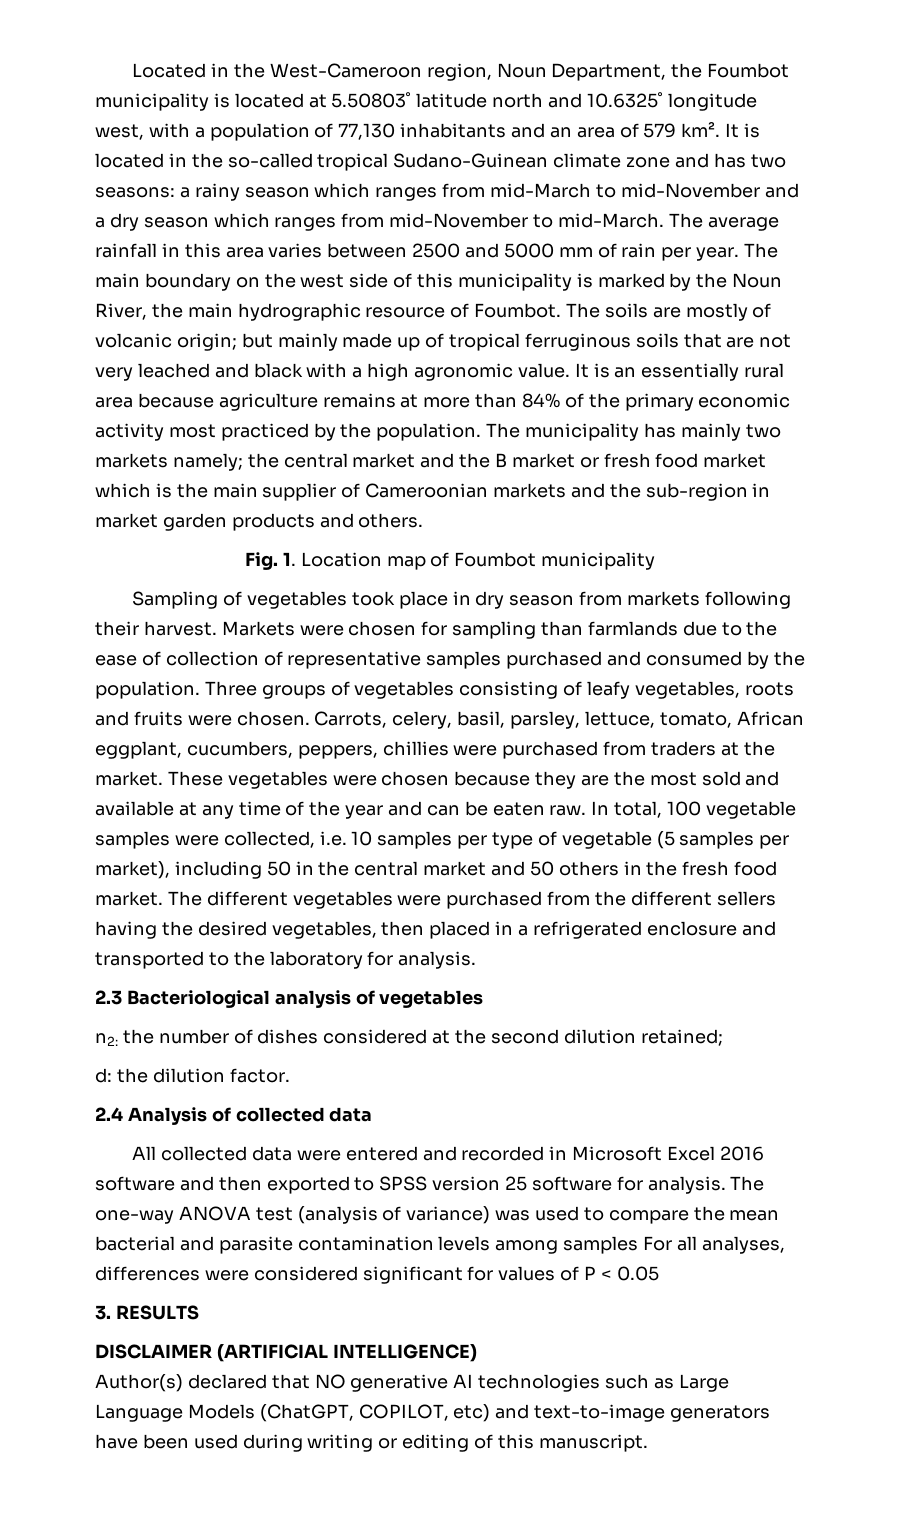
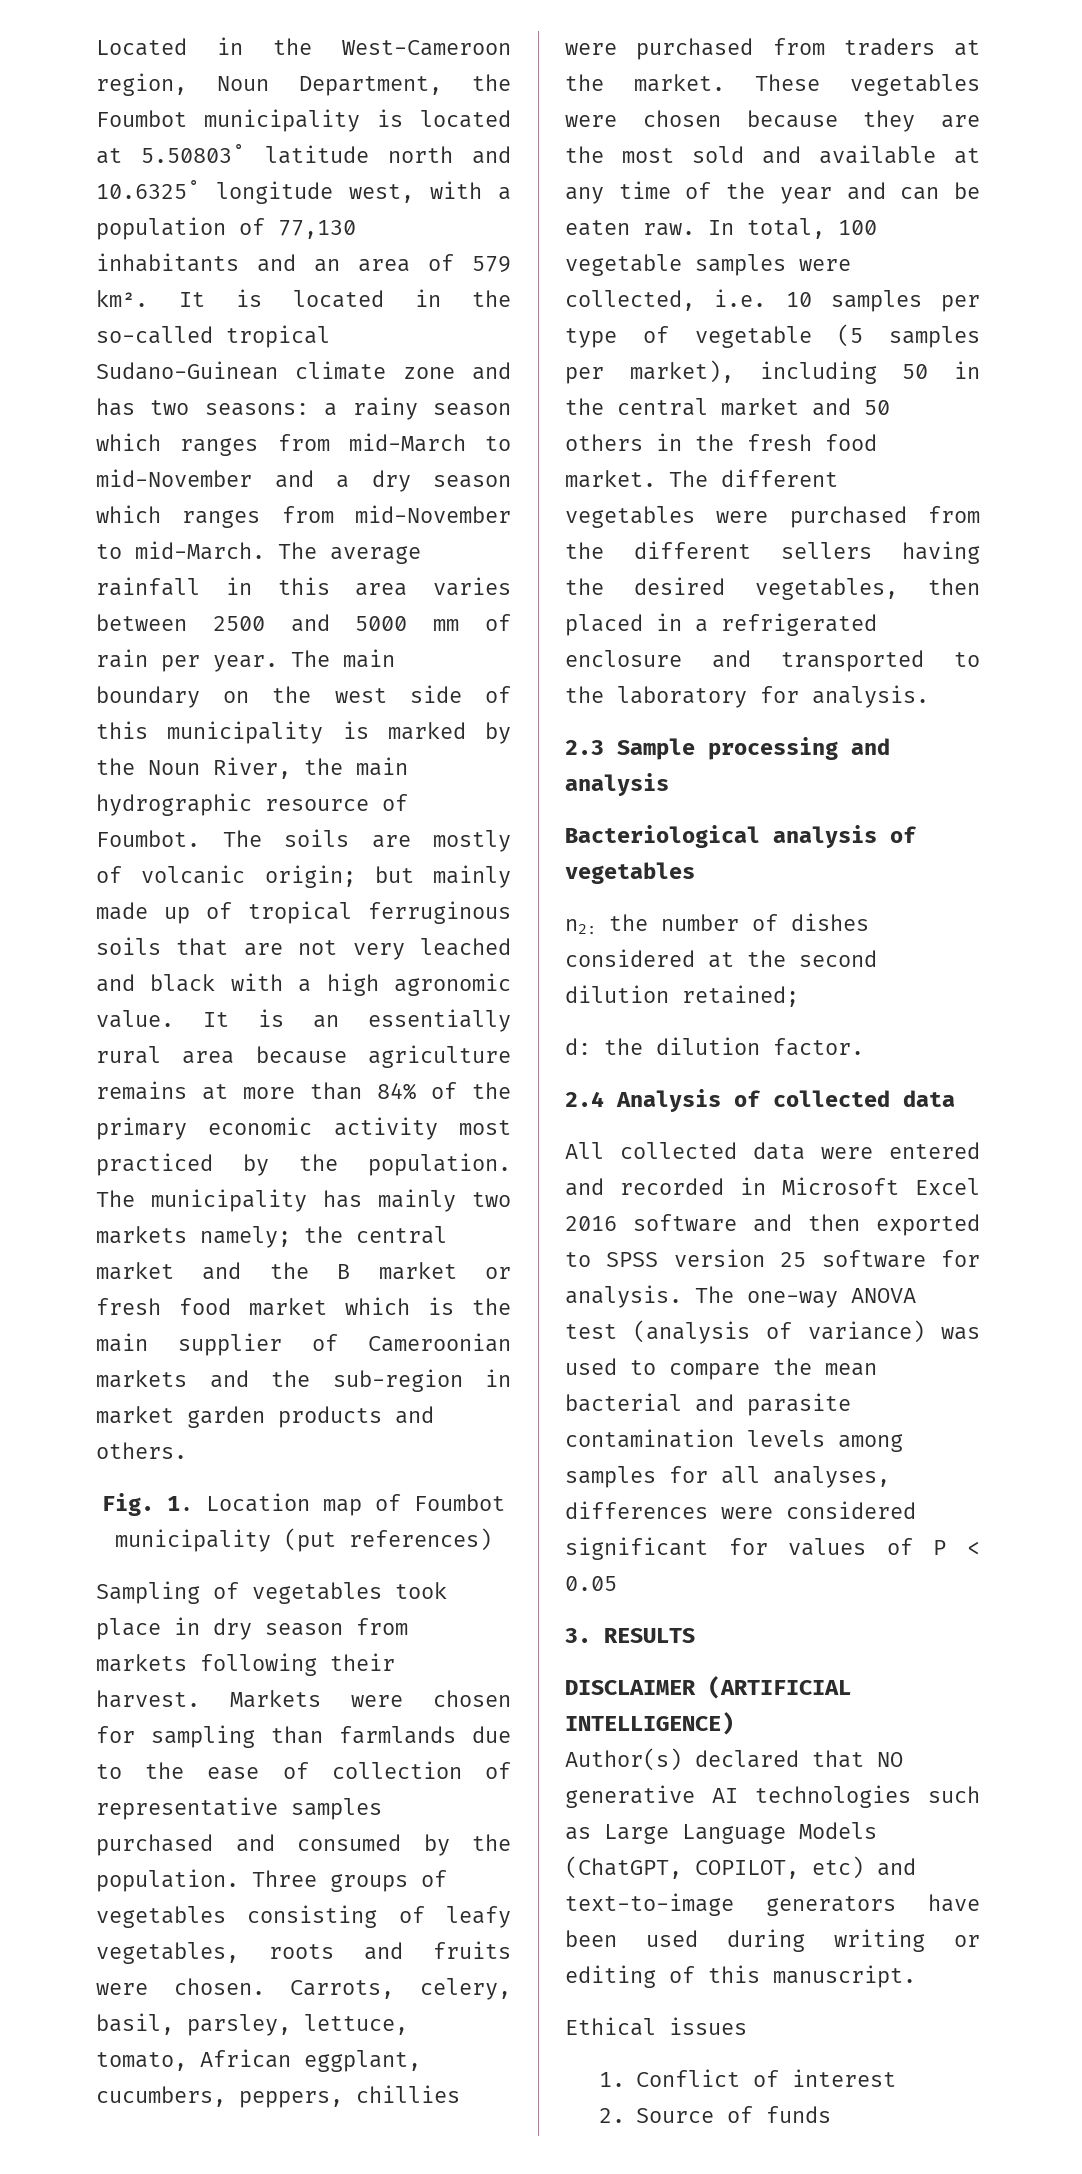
(656, 561) none -> [284,1528,492,1552] (put references)
(122, 997) none -> [617,737,890,760] [565,773,669,796] Sample processing and analysis //
[643,1236,673,1251] For -> [669,1466,708,1483] for
(648, 1443) none -> [565,2017,747,2036] [599,2069,896,2087] [599,2106,831,2123] // Ethical issues // 1. Conflict of interest // 2. Source of funds

